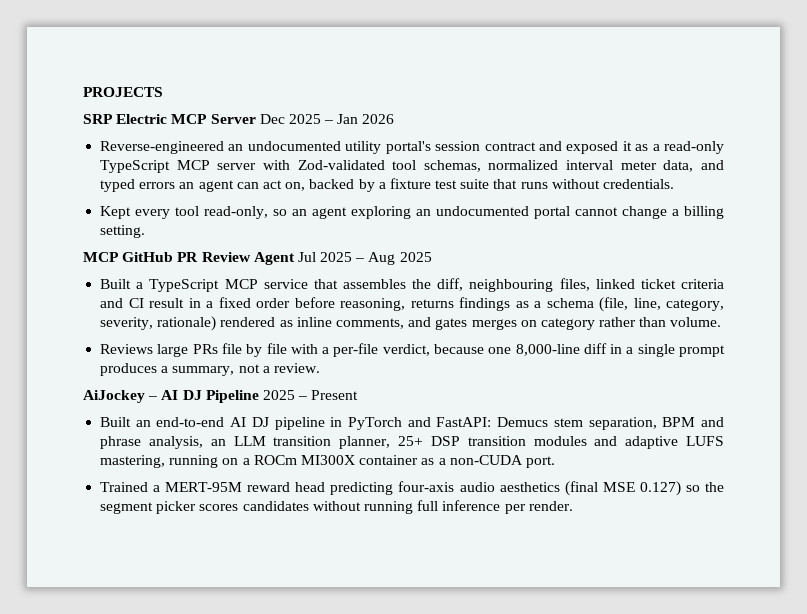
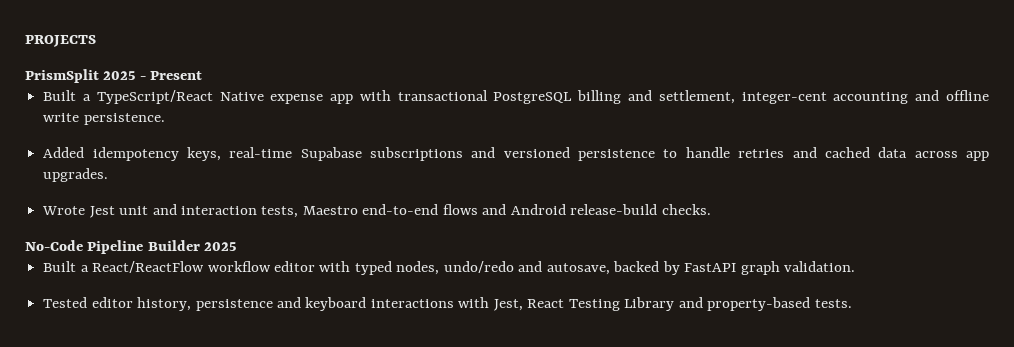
[83,114,395,124] [100,141,725,154] [100,160,724,173] [100,178,675,192] [100,206,725,219] [100,225,146,238] [83,252,432,265] [100,278,724,292] [100,297,724,312] [100,316,722,331] [100,343,725,357] [100,363,320,376] [83,390,359,403] [100,417,724,430] [100,436,724,449] [100,455,555,468] [100,481,724,496] [100,500,573,514] SRP Electric MCP Server Dec 2025 – Jan 2026 // Reverse-engineered an undocumented utility portal's session contract and exposed it as a read-only TypeScript MCP server with Zod-validated tool schemas, normalized interval meter data, and typed errors an agent can act on, backed by a fixture test suite that runs without credentials. // Kept every tool read-only, so an agent exploring an undocumented portal cannot change a billing setting. // MCP GitHub PR Review Agent Jul 2025 – Aug 2025 // Built a TypeScript MCP service that assembles the diff, neighbouring files, linked ticket criteria and CI result in a fixed order before reasoning, returns findings as a schema (file, line, category, severity, rationale) rendered as inline comments, and gates merges on category rather than volume. // Reviews large PRs file by file with a per-file verdict, because one 8,000-line diff in a single prompt produces a summary, not a review. // AiJockey – AI DJ Pipeline 2025 – Present // Built an end-to-end AI DJ pipeline in PyTorch and FastAPI: Demucs stem separation, BPM and phrase analysis, an LLM transition planner, 25+ DSP transition modules and adaptive LUFS mastering, running on a ROCm MI300X container as a non-CUDA port. // Trained a MERT-95M reward head predicting four-axis audio aesthetics (final MSE 0.127) so the segment picker scores candidates without running full inference per render. -> [25,69,203,83] [43,90,989,104] [43,113,165,125] [43,147,990,161] [43,168,109,182] [42,204,711,218] [25,240,237,254] [43,261,855,275] [43,297,852,311] PrismSplit 2025 - Present // Built a TypeScript/React Native expense app with transactional PostgreSQL billing and settlement, integer-cent accounting and offline write persistence. // Added idempotency keys, real-time Supabase subscriptions and versioned persistence to handle retries and cached data across app upgrades. // Wrote Jest unit and interaction tests, Maestro end-to-end flows and Android release-build checks. // No-Code Pipeline Builder 2025 // Built a React/ReactFlow workflow editor with typed nodes, undo/redo and autosave, backed by FastAPI graph validation. // Tested editor history, persistence and keyboard interactions with Jest, React Testing Library and property-based tests.

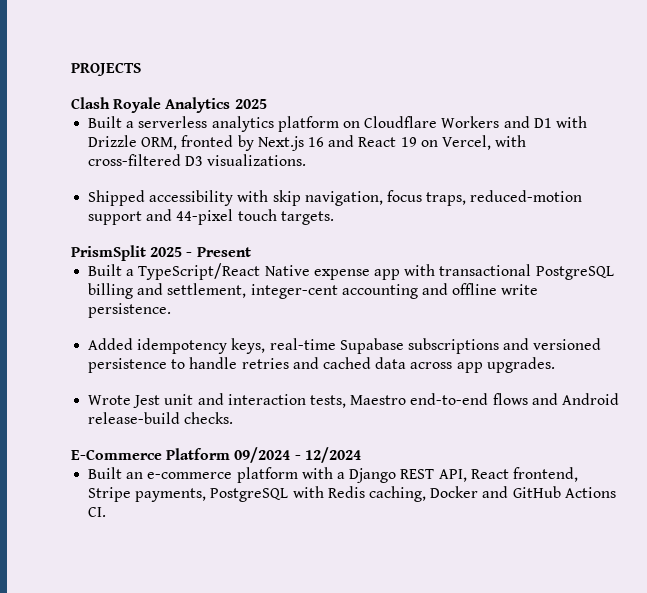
(96, 41) none -> [71,97,267,113] [88,116,587,132] [88,135,527,151] [88,154,307,166] [88,190,583,206] [88,209,334,225] // Clash Royale Analytics 2025 // Built a serverless analytics platform on Cloudflare Workers and D1 with Drizzle ORM, fronted by Next.js 16 and React 19 on Vercel, with cross-filtered D3 visualizations. // Shipped accessibility with skip navigation, focus traps, reduced-motion support and 44-pixel touch targets.
[25,240,237,254] [43,261,855,275] [43,297,852,311] No-Code Pipeline Builder 2025 // Built a React/ReactFlow workflow editor with typed nodes, undo/redo and autosave, backed by FastAPI graph validation. // Tested editor history, persistence and keyboard interactions with Jest, React Testing Library and property-based tests. -> [71,447,361,463] [88,467,578,483] [88,486,616,502] [88,507,107,517] E-Commerce Platform 09/2024 - 12/2024 // Built an e-commerce platform with a Django REST API, React frontend, Stripe payments, PostgreSQL with Redis caching, Docker and GitHub Actions CI.

